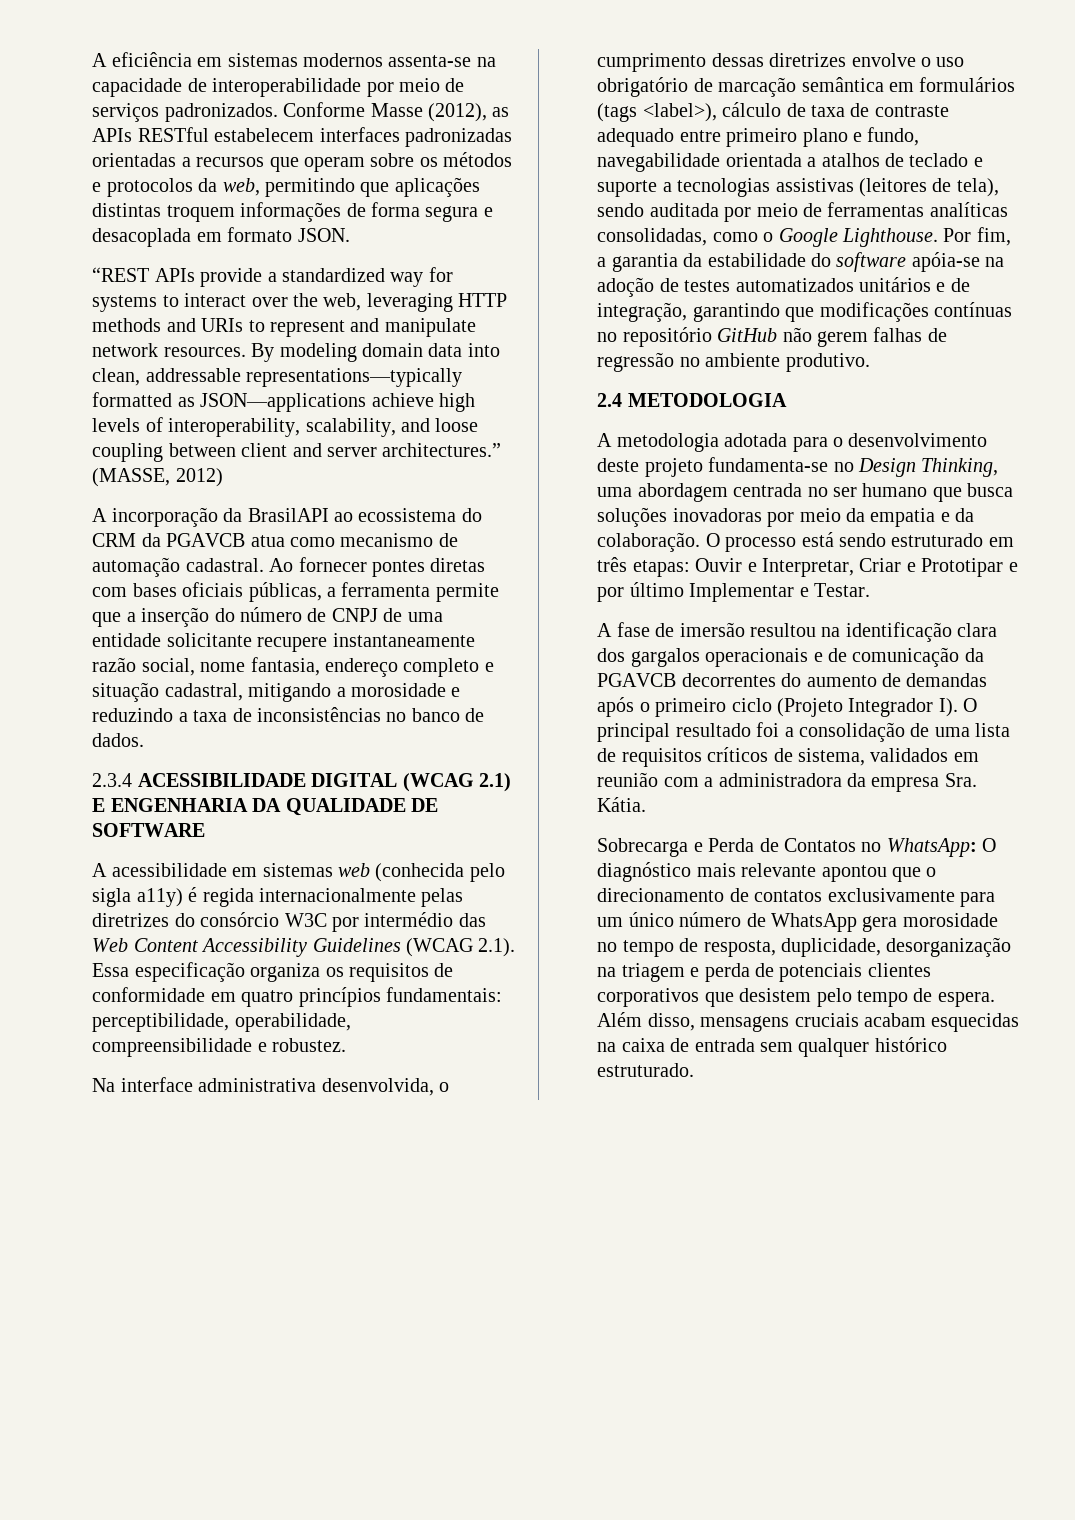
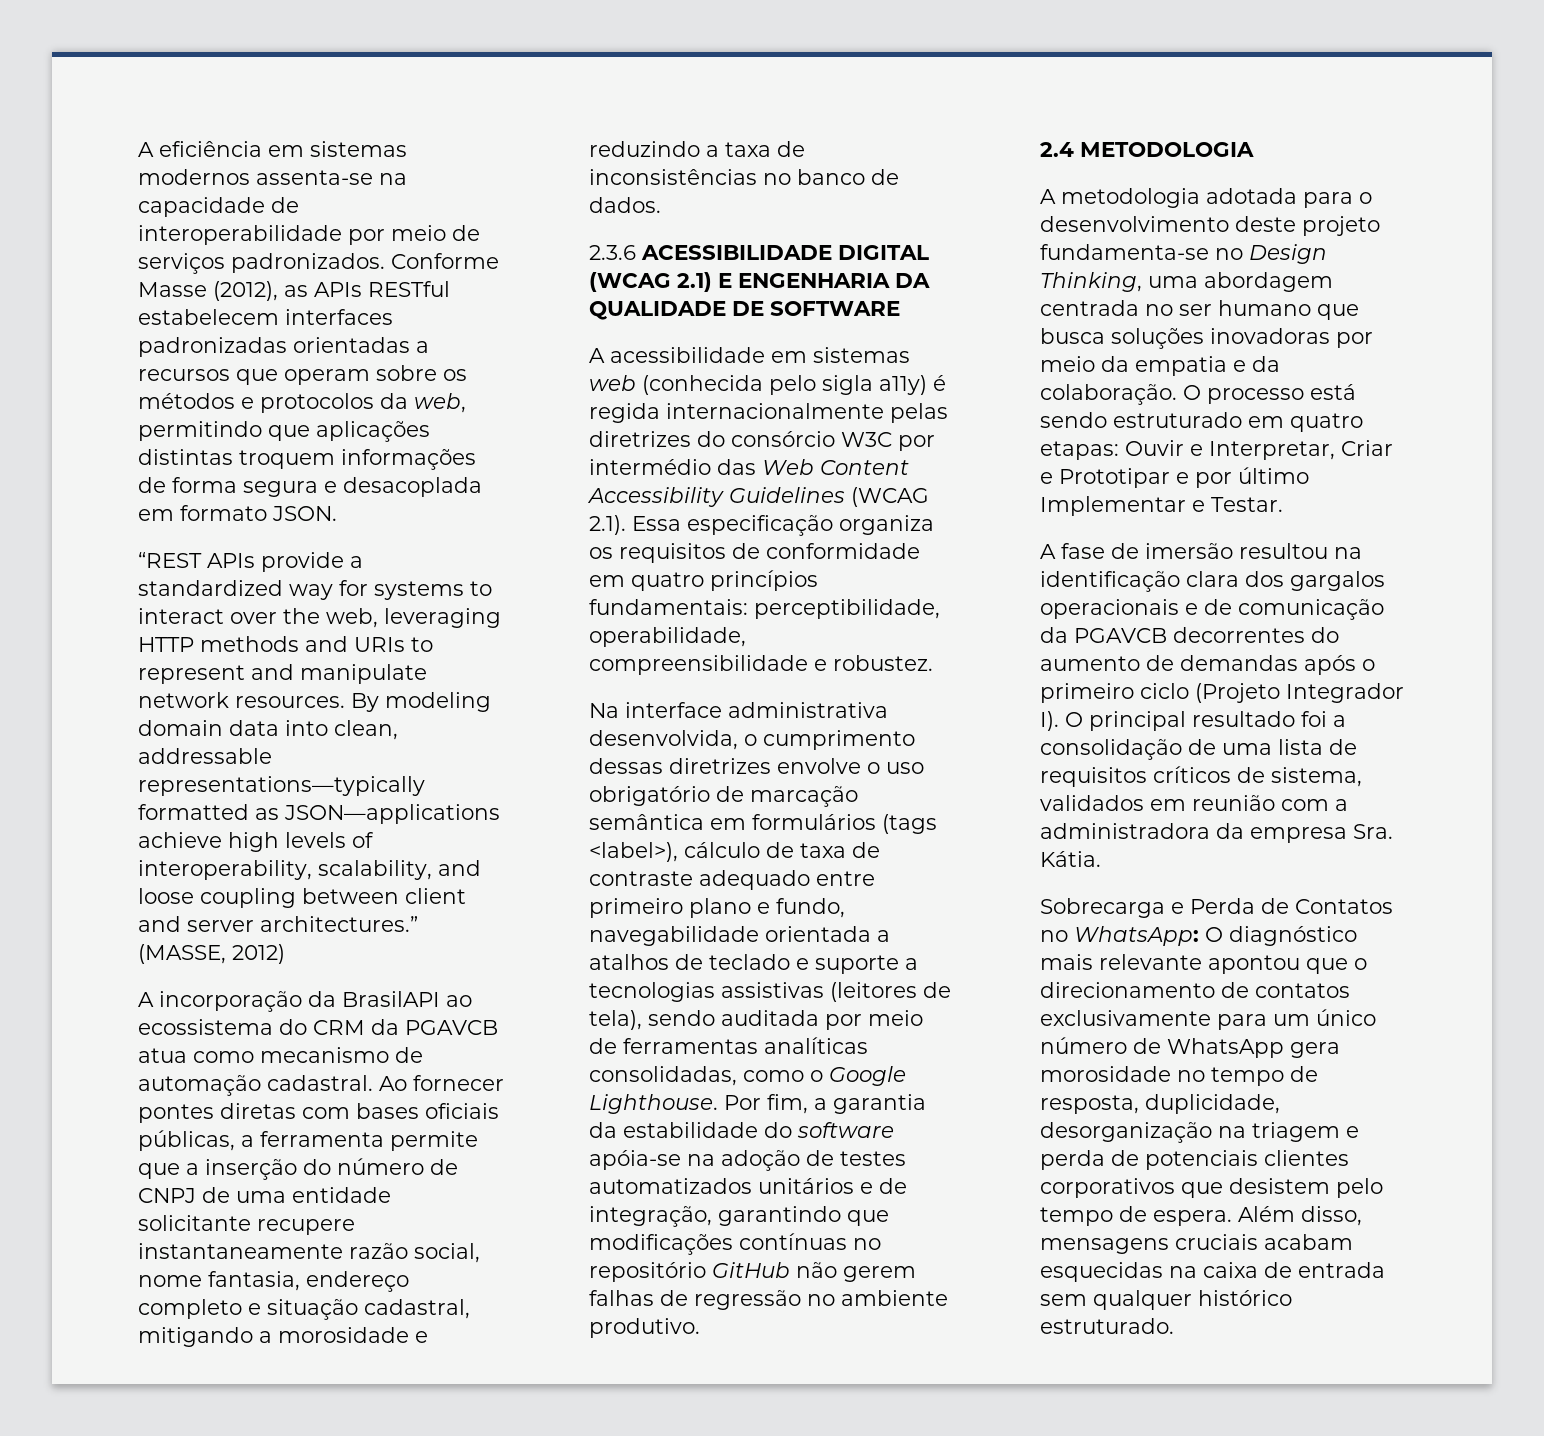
[92,773,133,787] 2.3.4 -> [588,245,636,260] 2.3.6
[597,557,628,572] três -> [1289,413,1363,432] quatro

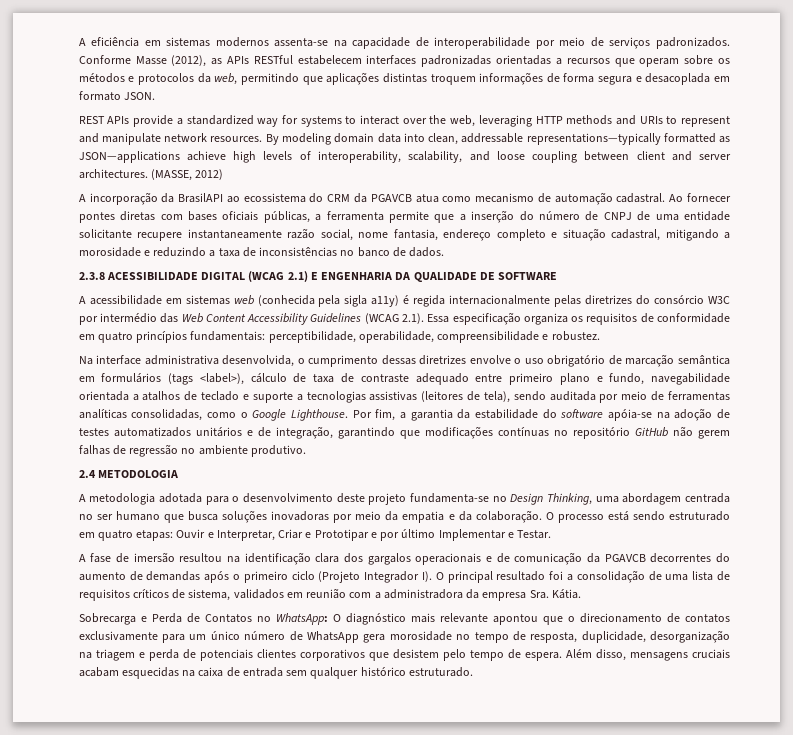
[137,552,202,568] “REST -> [78,116,105,124] REST
[259,916,418,932] architectures.” -> [78,169,148,179] architectures.
[588,245,636,260] 2.3.6 -> [78,272,105,280] 2.3.8
[768,375,816,395] pelo -> [318,295,341,307] pela

